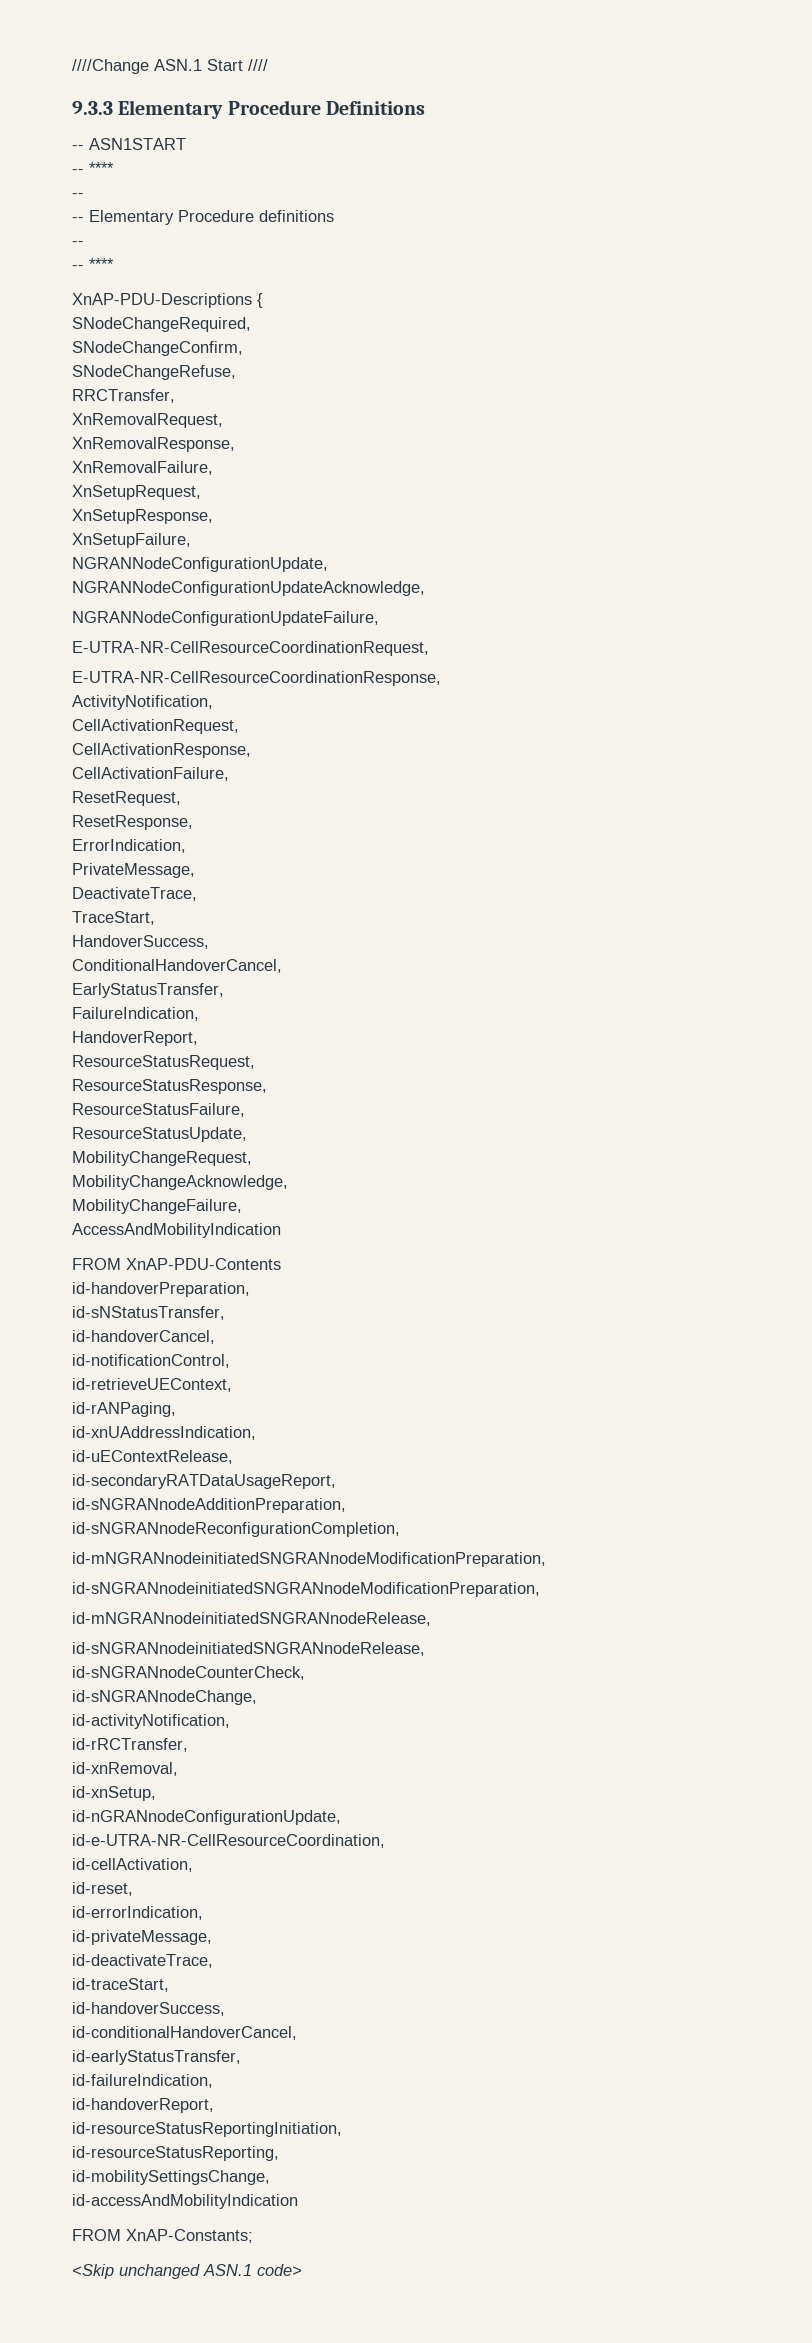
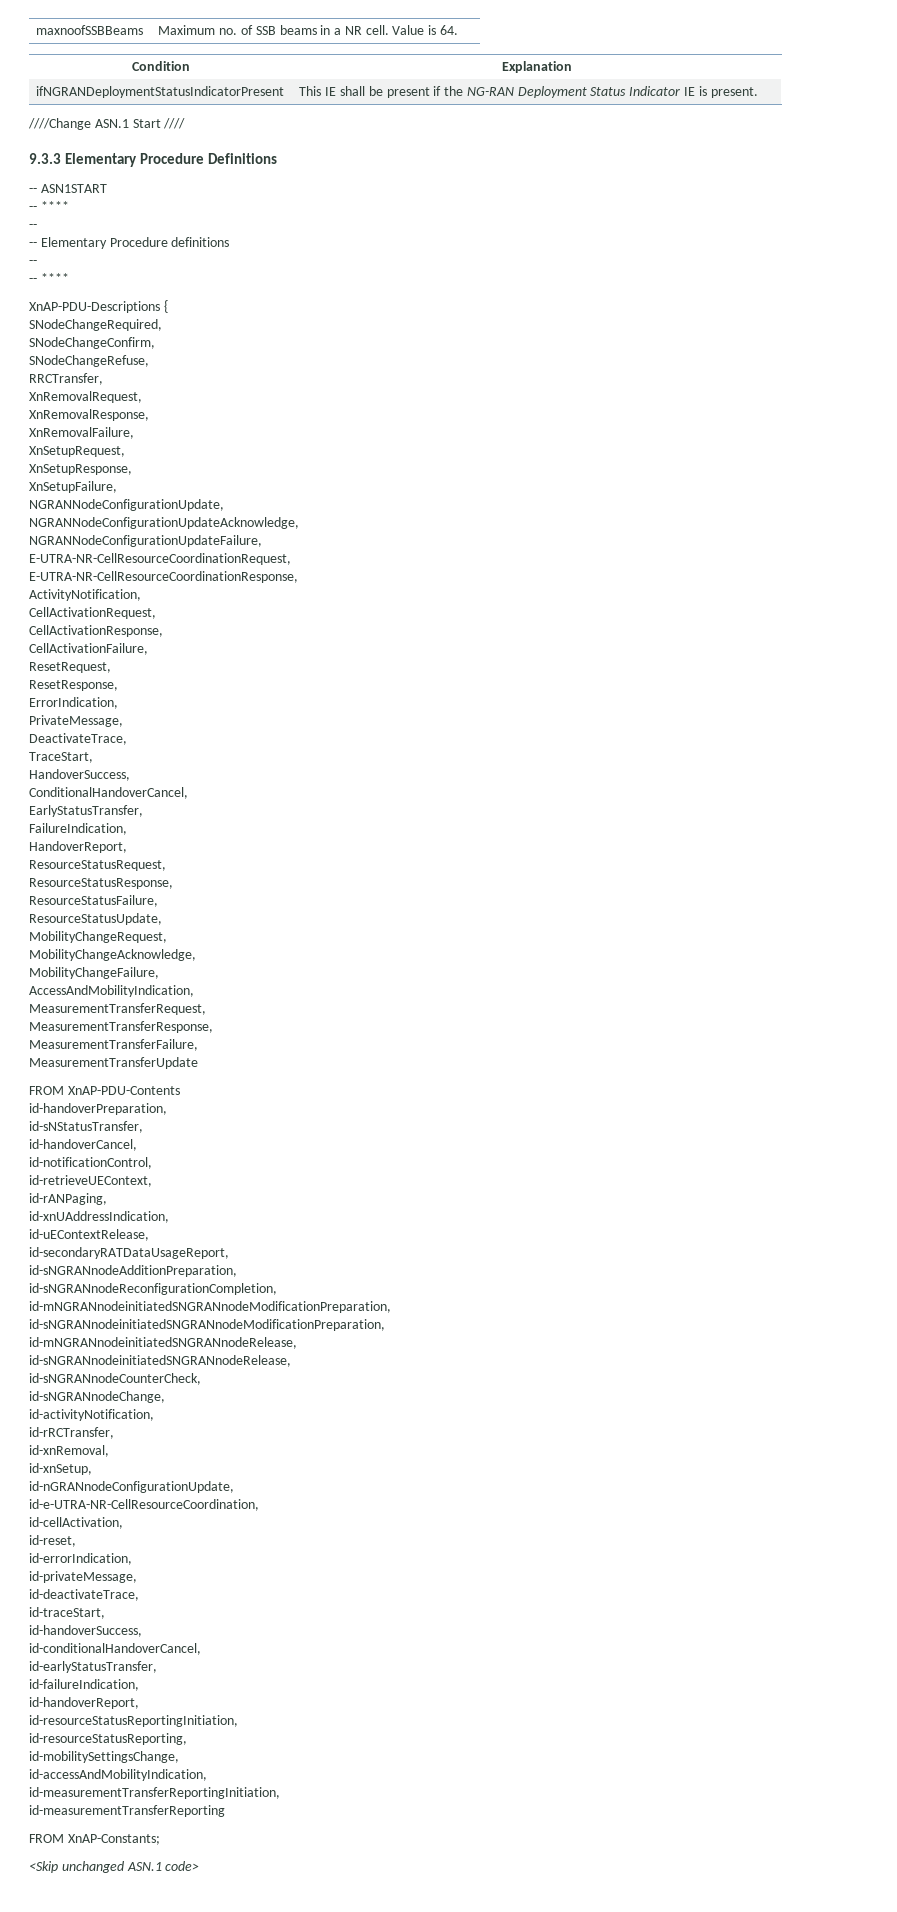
(72, 66) none -> [36,25,144,35] [158,25,459,35] [132,61,190,71] [502,61,572,73] [36,86,285,98] [299,86,758,98] maxnoofSSBBeams | Maximum no. of SSB beams in a NR cell. Value is 64. // Condition | Explanation // ifNGRANDeploymentStatusIndicatorPresent | This IE shall be present if the NG-RAN Deployment Status Indicator IE is present. //
[72,1223,281,1238] AccessAndMobilityIndication -> [29,985,194,997] [29,1003,206,1015] [29,1021,213,1033] [29,1039,198,1051] [29,1057,198,1069] AccessAndMobilityIndication, // MeasurementTransferRequest, // MeasurementTransferResponse, // MeasurementTransferFailure, // MeasurementTransferUpdate
[72,2194,298,2209] id-accessAndMobilityIndication -> [29,1769,207,1781] [29,1787,280,1799] [29,1805,225,1817] id-accessAndMobilityIndication, // id-measurementTransferReportingInitiation, // id-measurementTransferReporting

